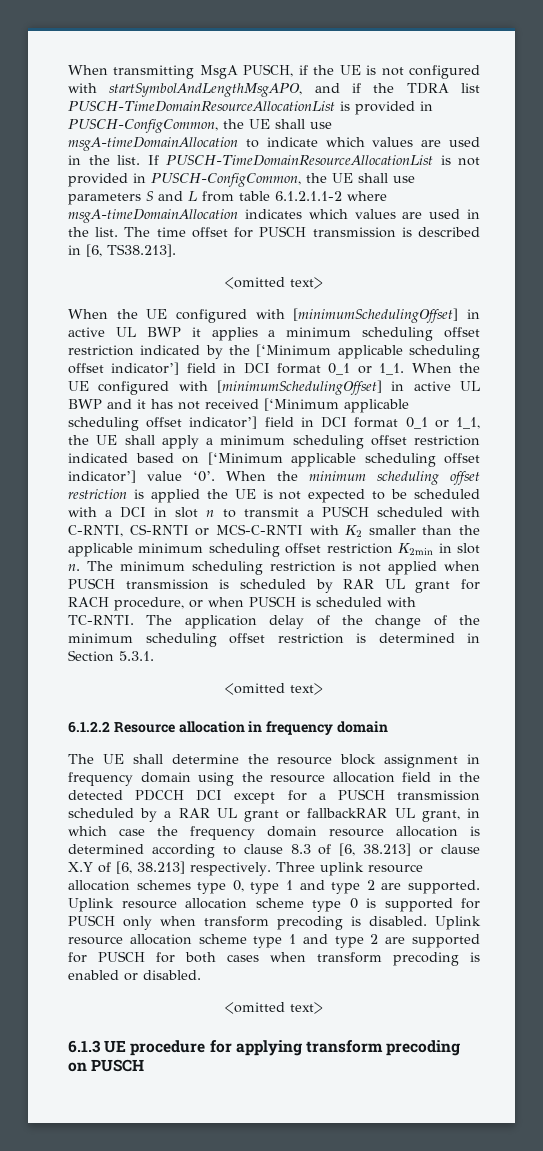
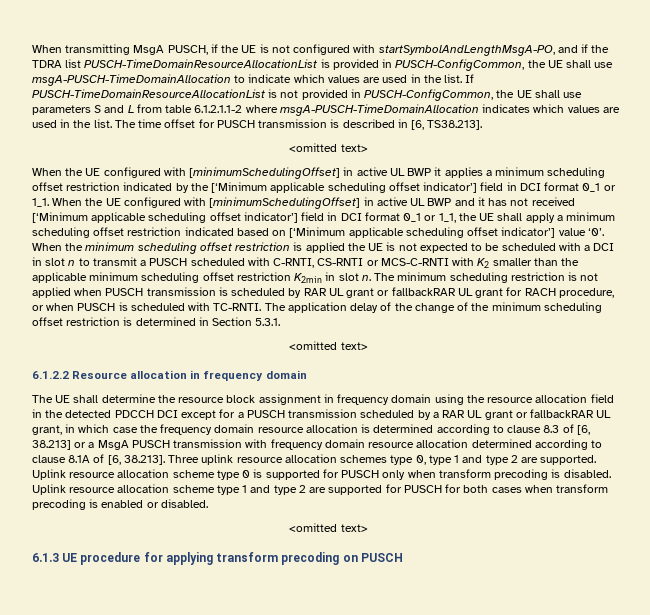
[109,83,303,97] startSymbolAndLengthMsgAPO, -> [378,45,555,56] startSymbolAndLengthMsgA-PO,
[68,137,238,151] msgA-timeDomainAllocation -> [32,74,231,86] msgA-PUSCH-TimeDomainAllocation
[68,209,238,223] msgA-timeDomainAllocation -> [279,104,479,116] msgA-PUSCH-TimeDomainAllocation
(451, 587) none -> [377,287,504,298] or fallbackRAR UL grant
[441,844,481,854] [68,861,271,876] clause X.Y of [6, 38.213] respectively. -> [88,439,603,450] [32,454,165,465] a MsgA PUSCH transmission with frequency domain resource allocation determined according to clause 8.1A of [6, 38.213].

